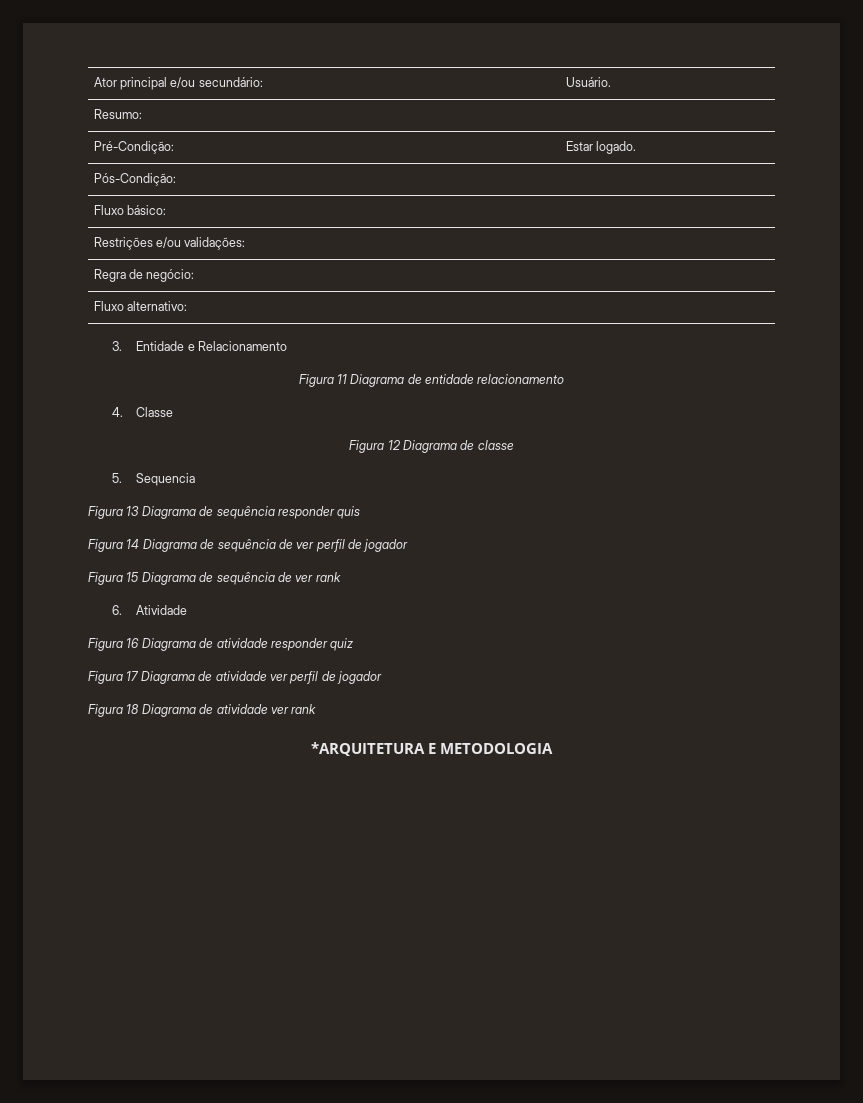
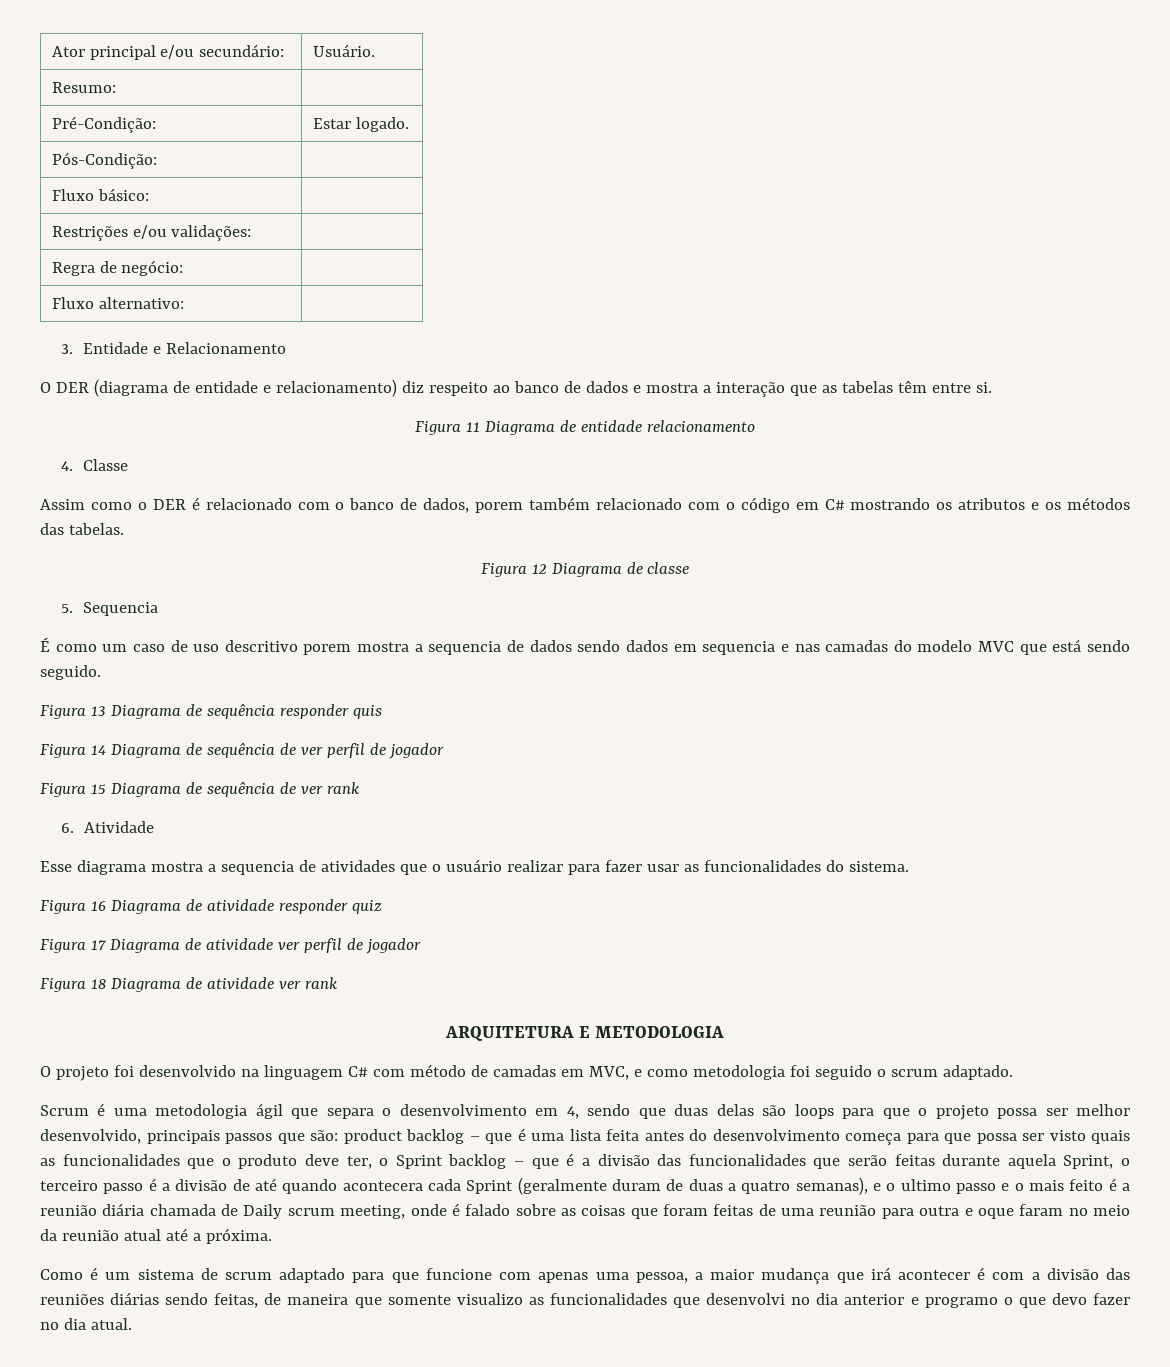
(287, 346) none -> [40,379,992,397] // O DER (diagrama de entidade e relacionamento) diz respeito ao banco de dados e mostra a interação que as tabelas têm entre si.
(174, 412) none -> [40,497,1130,513] [40,523,124,535] // Assim como o DER é relacionado com o banco de dados, porem também relacionado com o código em C# mostrando os atributos e os métodos das tabelas.
(196, 479) none -> [40,637,1130,655] [40,665,101,680] // É como um caso de uso descritivo porem mostra a sequencia de dados sendo dados em sequencia e nas camadas do modelo MVC que está sendo seguido.
(188, 610) none -> [40,859,909,875] // Esse diagrama mostra a sequencia de atividades que o usuário realizar para fazer usar as funcionalidades do sistema.
[310,742,425,756] *ARQUITETURA -> [444,1026,574,1041] ARQUITETURA
(554, 748) none -> [40,1064,1013,1081] [40,1103,1131,1120] [40,1128,1130,1145] [40,1153,1130,1169] [40,1177,1131,1195] [40,1203,1131,1219] [40,1228,272,1244] [40,1267,1131,1284] [40,1292,1130,1308] [40,1318,132,1330] // O projeto foi desenvolvido na linguagem C# com método de camadas em MVC, e como metodologia foi seguido o scrum adaptado. // Scrum é uma metodologia ágil que separa o desenvolvimento em 4, sendo que duas delas são loops para que o projeto possa ser melhor desenvolvido, principais passos que são: product backlog – que é uma lista feita antes do desenvolvimento começa para que possa ser visto quais as funcionalidades que o produto deve ter, o Sprint backlog – que é a divisão das funcionalidades que serão feitas durante aquela Sprint, o terceiro passo é a divisão de até quando acontecera cada Sprint (geralmente duram de duas a quatro semanas), e o ultimo passo e o mais feito é a reunião diária chamada de Daily scrum meeting, onde é falado sobre as coisas que foram feitas de uma reunião para outra e oque faram no meio da reunião atual até a próxima. // Como é um sistema de scrum adaptado para que funcione com apenas uma pessoa, a maior mudança que irá acontecer é com a divisão das reuniões diárias sendo feitas, de maneira que somente visualizo as funcionalidades que desenvolvi no dia anterior e programo o que devo fazer no dia atual.

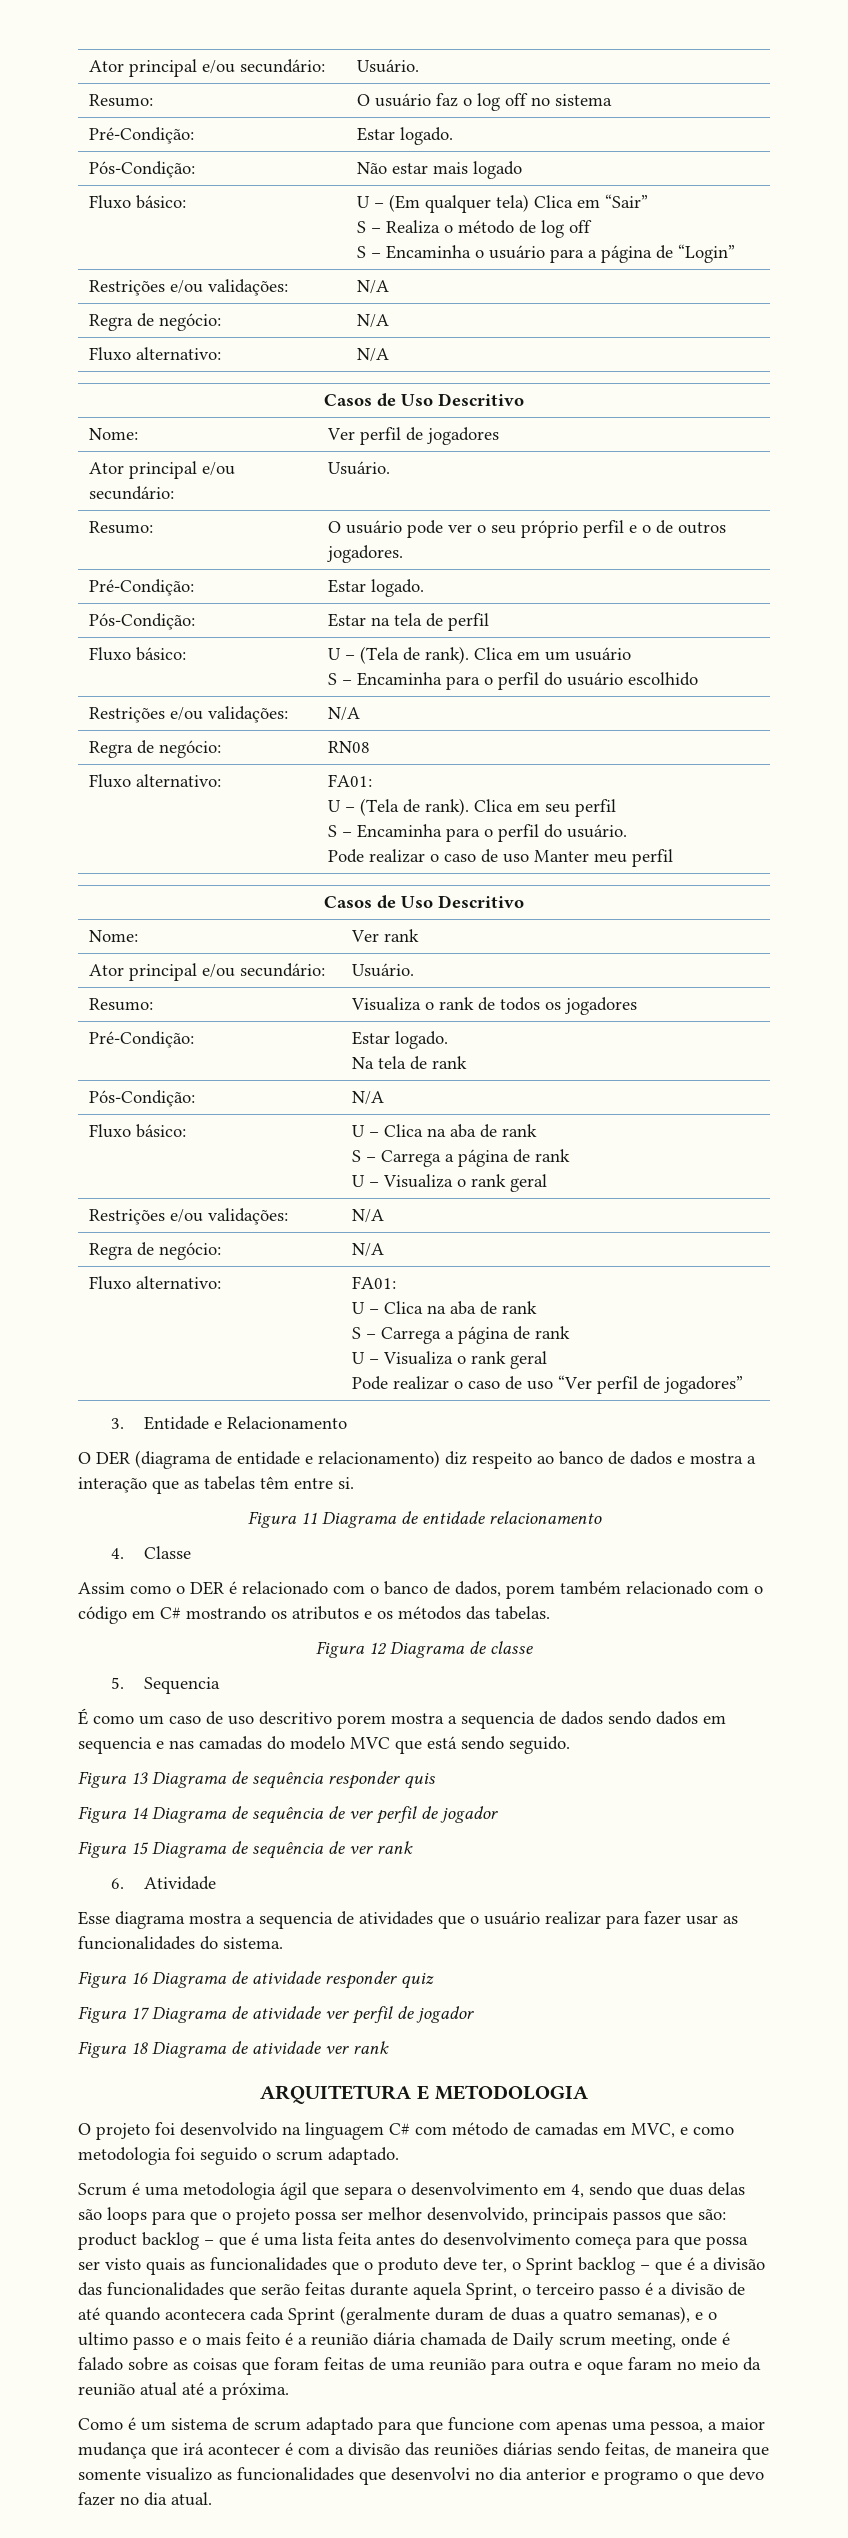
[51,44,285,60] [312,44,375,57] [51,82,116,93] [51,116,156,133] [312,117,409,132] [51,152,157,169] [51,188,149,201] [51,225,252,241] [51,260,184,276] [51,297,184,309] Ator principal e/ou secundário: | Usuário. // Resumo: | // Pré-Condição: | Estar logado. // Pós-Condição: | // Fluxo básico: | // Restrições e/ou validações: | // Regra de negócio: | // Fluxo alternativo: | -> [89,59,326,77] [357,59,420,73] [89,94,154,107] [357,93,613,111] [89,127,195,144] [357,127,454,145] [89,161,196,178] [357,161,523,179] [89,195,187,209] [357,194,649,213] [357,220,593,238] [357,244,736,263] [89,279,289,296] [357,280,390,294] [89,313,222,331] [357,314,390,328] [89,347,222,361] [357,348,390,362] [324,393,524,407] [89,428,139,440] [327,427,500,445] [89,461,236,479] [89,486,175,500] [328,461,391,475] [89,521,154,534] [328,520,727,538] [327,545,404,563] [89,579,195,596] [328,579,425,597] [89,613,196,630] [328,613,490,631] [89,647,187,661] [328,646,632,664] [328,672,699,690] [89,706,289,723] [328,707,361,721] [89,740,222,758] [328,741,371,753] [89,774,222,788] [328,774,373,787] [328,798,617,817] [328,824,628,842] [328,849,674,867] [324,895,524,909] [89,930,139,942] [351,929,420,942] [89,963,326,981] [352,963,415,977] [89,998,154,1011] [351,997,638,1015] [89,1031,195,1048] [352,1031,449,1049] [352,1056,468,1070] [89,1090,196,1107] [352,1091,385,1105] [89,1124,187,1138] [352,1124,538,1138] [352,1149,571,1167] [352,1174,548,1192] [89,1208,289,1225] [352,1209,385,1223] [89,1242,222,1260] [352,1243,385,1257] [89,1276,222,1290] [352,1276,397,1289] [352,1301,538,1315] [352,1326,571,1344] [352,1351,548,1369] [352,1375,744,1394] Ator principal e/ou secundário: | Usuário. // Resumo: | O usuário faz o log off no sistema // Pré-Condição: | Estar logado. // Pós-Condição: | Não estar mais logado // Fluxo básico: | U – (Em qualquer tela) Clica em “Sair” // S – Realiza o método de log off // S – Encaminha o usuário para a página de “Login” // Restrições e/ou validações: | N/A // Regra de negócio: | N/A // Fluxo alternativo: | N/A // Casos de Uso Descritivo // Nome: | Ver perfil de jogadores // Ator principal e/ou secundário: | Usuário. // Resumo: | O usuário pode ver o seu próprio perfil e o de outros jogadores. // Pré-Condição: | Estar logado. // Pós-Condição: | Estar na tela de perfil // Fluxo básico: | U – (Tela de rank). Clica em um usuário // S – Encaminha para o perfil do usuário escolhido // Restrições e/ou validações: | N/A // Regra de negócio: | RN08 // Fluxo alternativo: | FA01: // U – (Tela de rank). Clica em seu perfil // S – Encaminha para o perfil do usuário. // Pode realizar o caso de uso Manter meu perfil // Casos de Uso Descritivo // Nome: | Ver rank // Ator principal e/ou secundário: | Usuário. // Resumo: | Visualiza o rank de todos os jogadores // Pré-Condição: | Estar logado. // Na tela de rank // Pós-Condição: | N/A // Fluxo básico: | U – Clica na aba de rank // S – Carrega a página de rank // U – Visualiza o rank geral // Restrições e/ou validações: | N/A // Regra de negócio: | N/A // Fluxo alternativo: | FA01: // U – Clica na aba de rank // S – Carrega a página de rank // U – Visualiza o rank geral // Pode realizar o caso de uso “Ver perfil de jogadores”

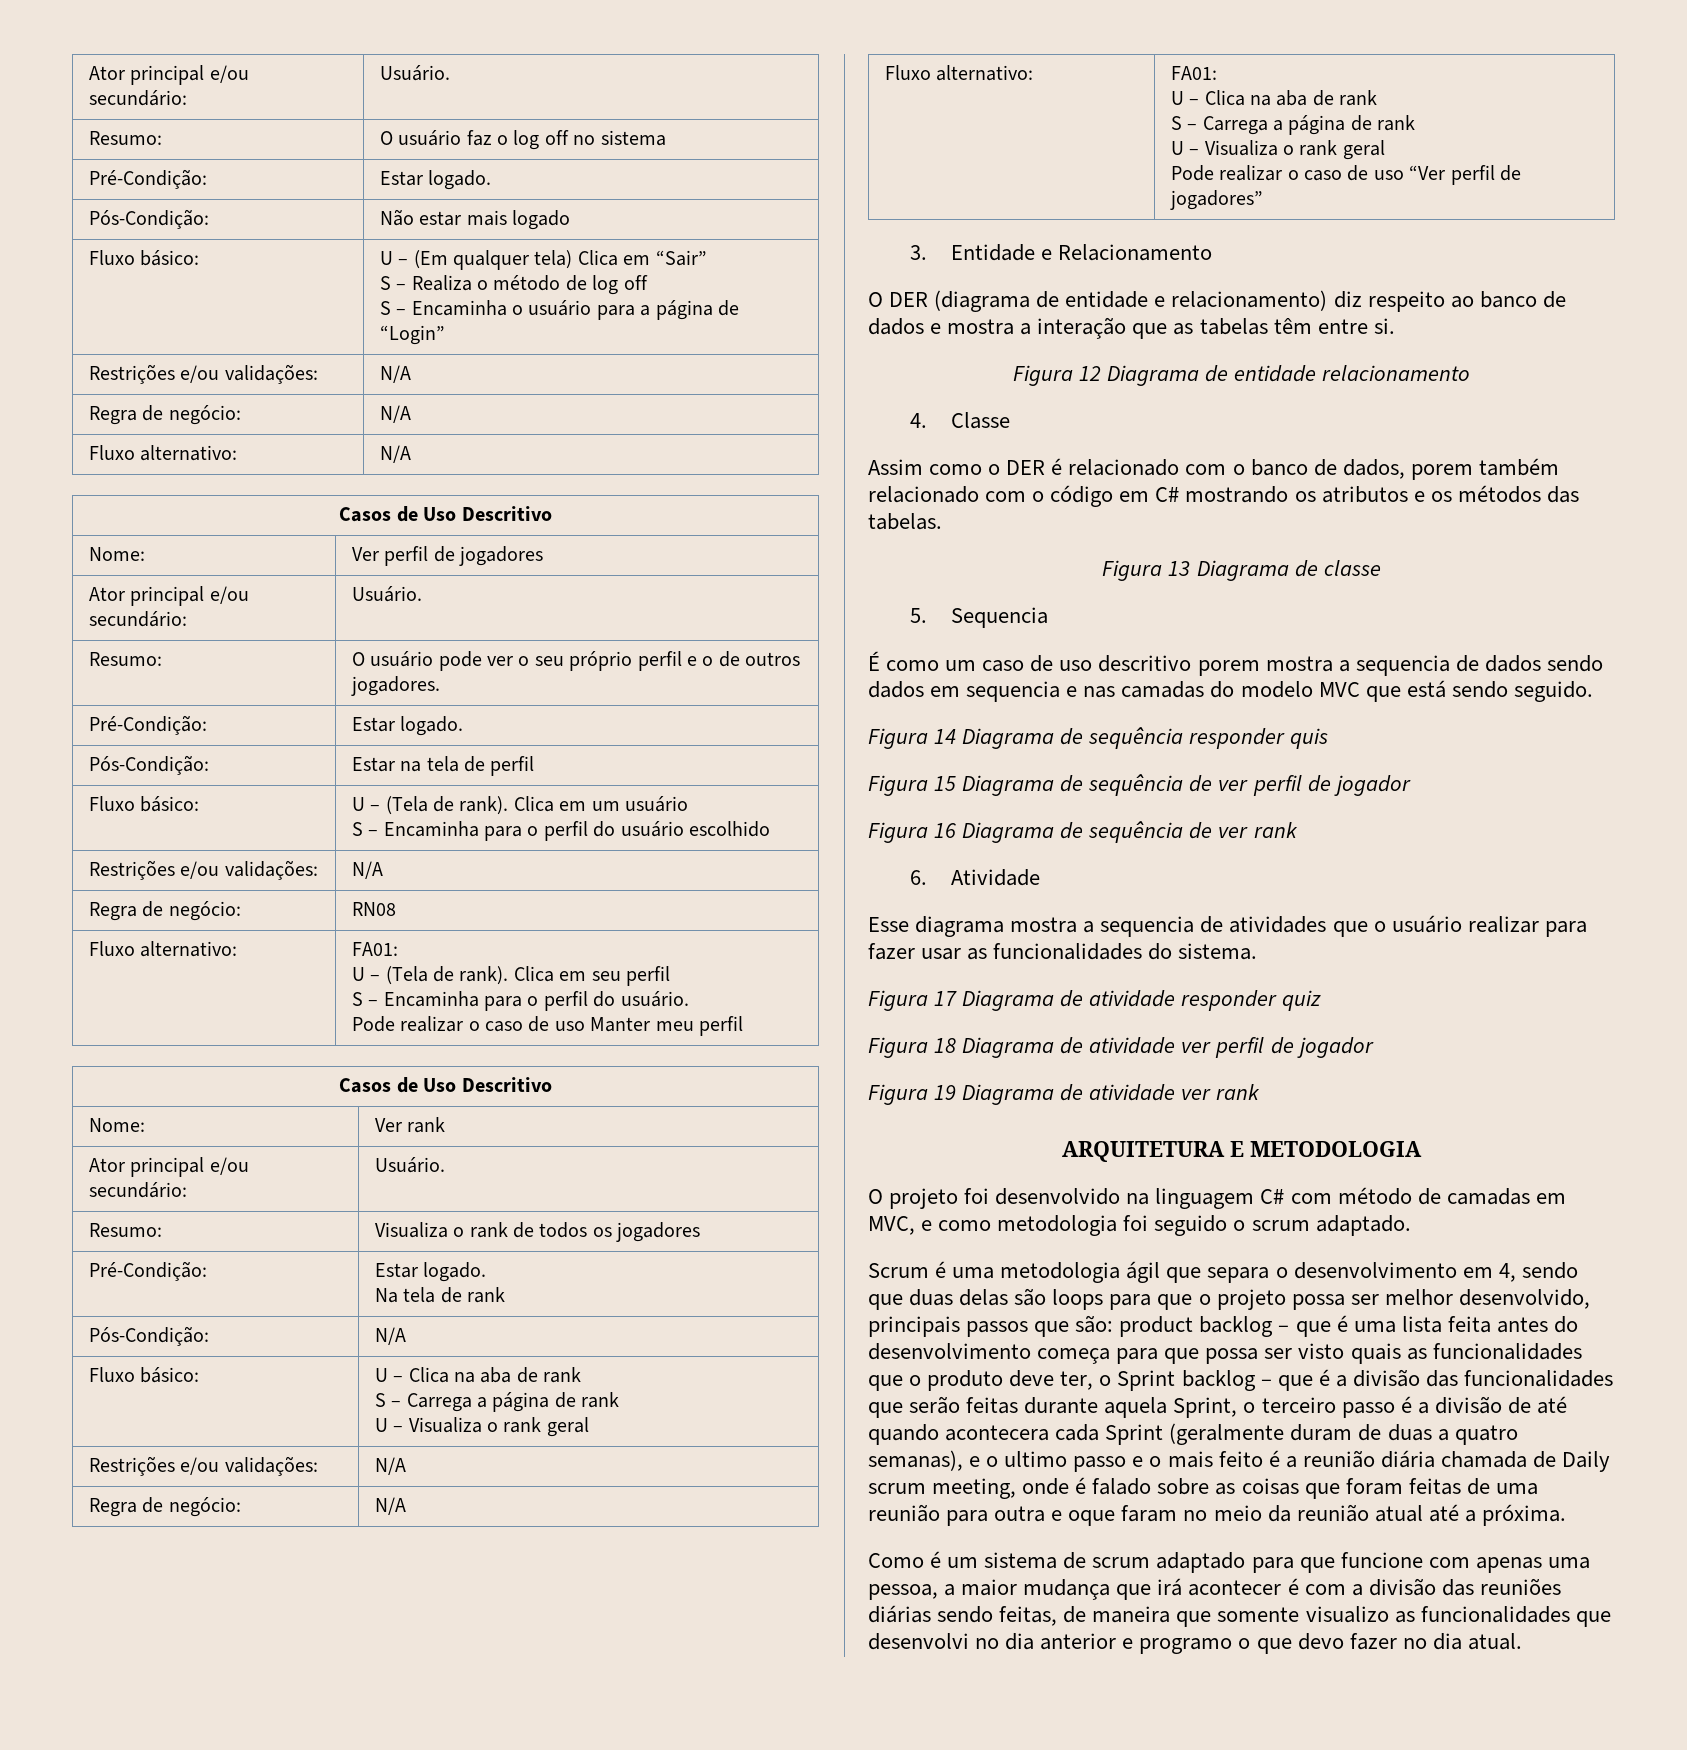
[300,1512,317,1524] 11 -> [1078,366,1101,381] 12
[369,1642,387,1655] 12 -> [1168,561,1191,576] 13
[131,1772,148,1784] 13 -> [934,729,957,744] 14
[131,1807,148,1819] 14 -> [934,776,957,791] 15
[131,1842,149,1855] 15 -> [934,823,957,838] 16
[131,1972,148,1984] 16 -> [934,991,958,1006] 17
[131,2007,150,2020] 17 -> [934,1038,957,1053] 18
[131,2042,149,2054] 18 -> [934,1085,957,1100] 19

